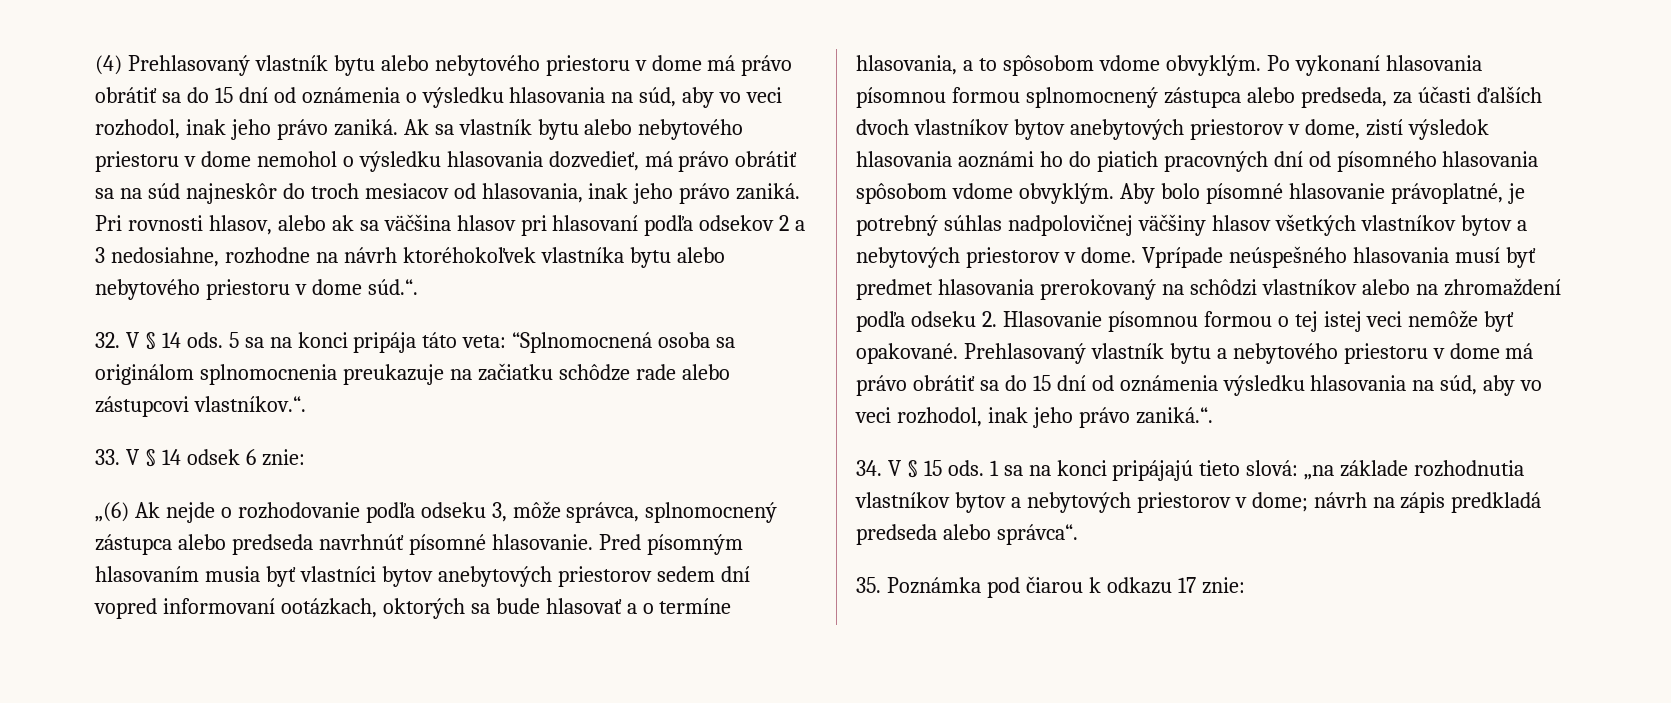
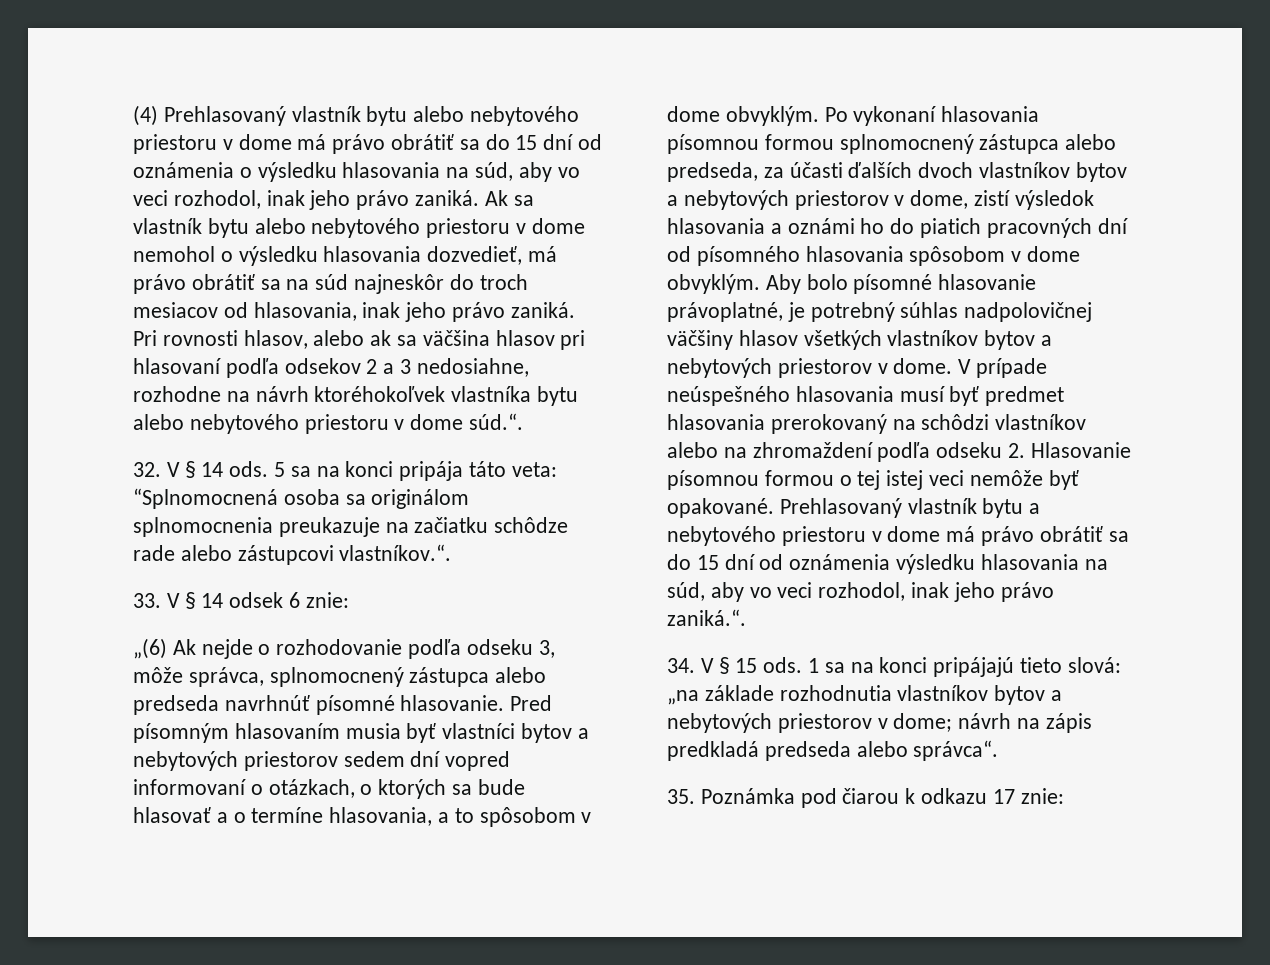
[437,566,552,587] anebytových -> [577,728,589,739] [133,751,238,771] a nebytových
[280,598,465,619] ootázkach, oktorých -> [250,779,447,799] o otázkach, o ktorých
[1098,55,1160,71] vdome -> [581,812,592,823] [667,106,720,122] v dome
[1069,119,1184,140] anebytových -> [667,190,789,210] a nebytových
[957,151,1034,168] aoznámi -> [770,218,855,234] a oznámi
[951,183,1013,199] vdome -> [1011,246,1081,262] v dome
[1141,247,1223,268] Vprípade -> [958,358,1048,378] V prípade

